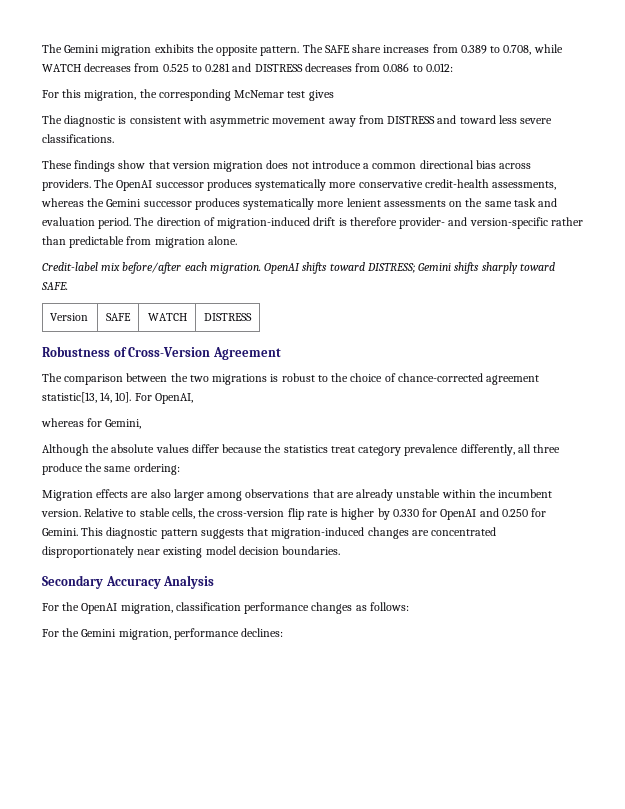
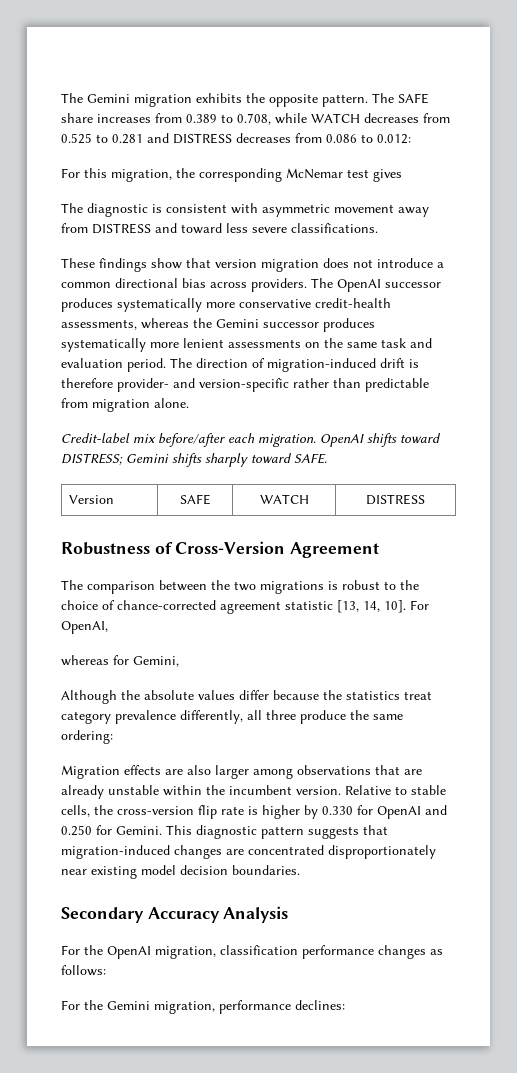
[42,392,97,403] statistic[13, -> [285,600,359,613] statistic [13,

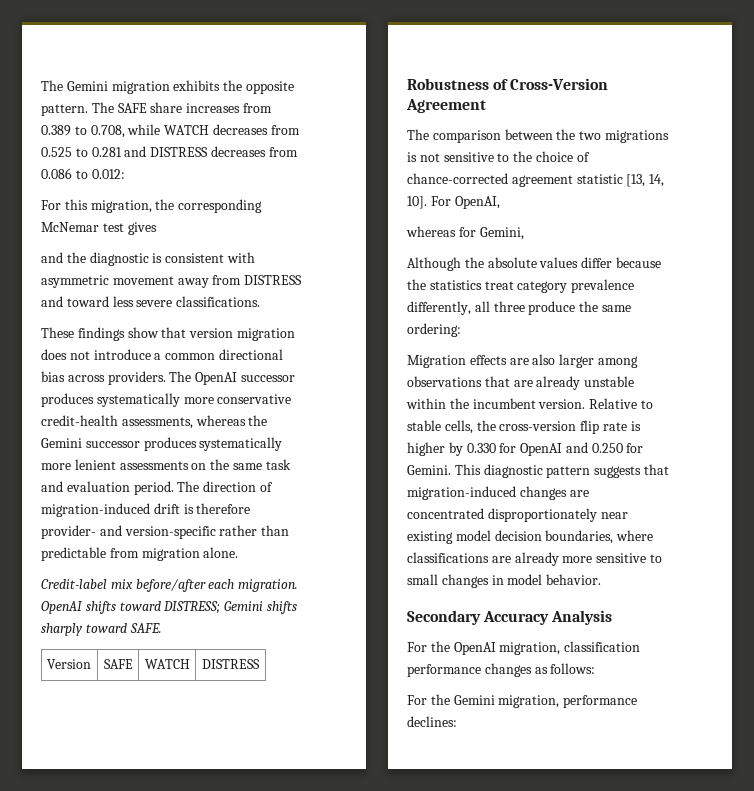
[61,203,83,213] The -> [41,252,86,263] and the
[342,580,380,590] robust -> [419,152,494,162] not sensitive
[232,865,300,875] boundaries. -> [545,530,654,544] [407,552,662,566] [407,574,602,588] boundaries, where classifications are already more sensitive to small changes in model behavior.

